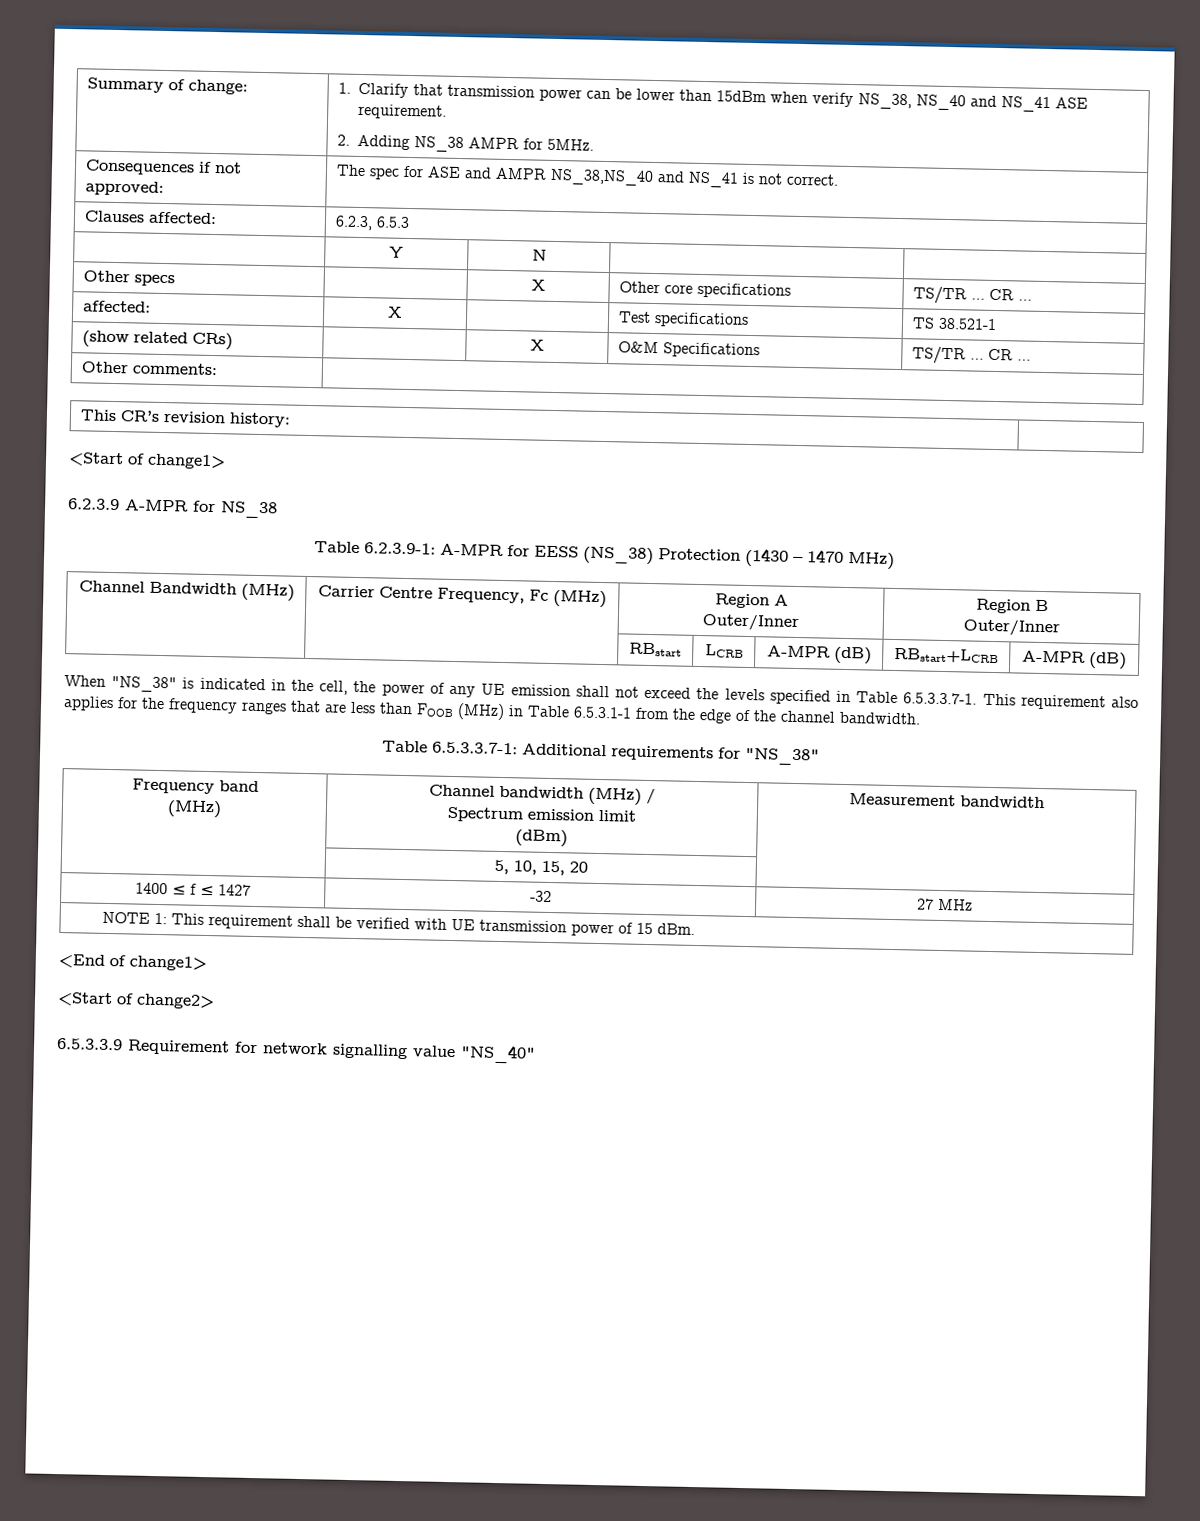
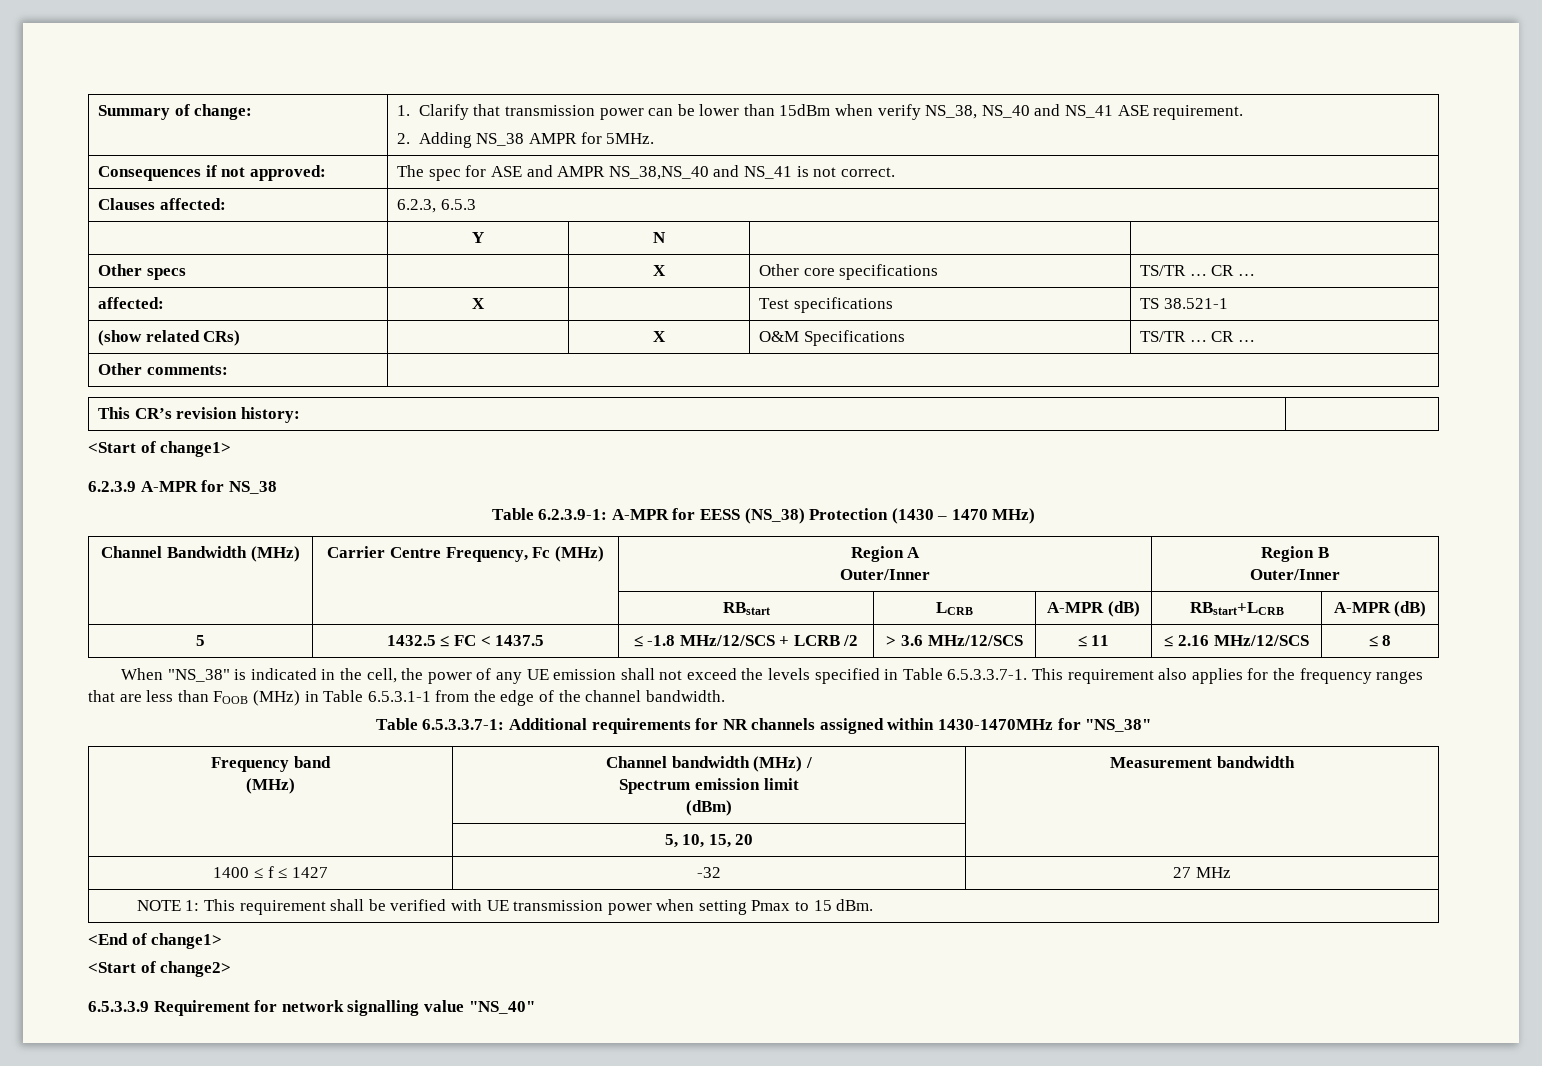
(1127, 660) none -> [196,635,205,646] [386,635,545,647] [633,635,859,647] [886,635,1023,646] [1077,635,1110,647] [1164,635,1309,647] [1368,635,1392,647] // 5 | 1432.5 ≤ FC < 1437.5 | ≤ -1.8 MHz/12/SCS + LCRB /2 | > 3.6 MHz/12/SCS | ≤ 11 | ≤ 2.16 MHz/12/SCS | ≤ 8
(741, 753) none -> [722,718,1081,734] NR channels assigned within 1430-1470MHz for
[617,922,633,934] of -> [656,899,810,915] when setting Pmax to

